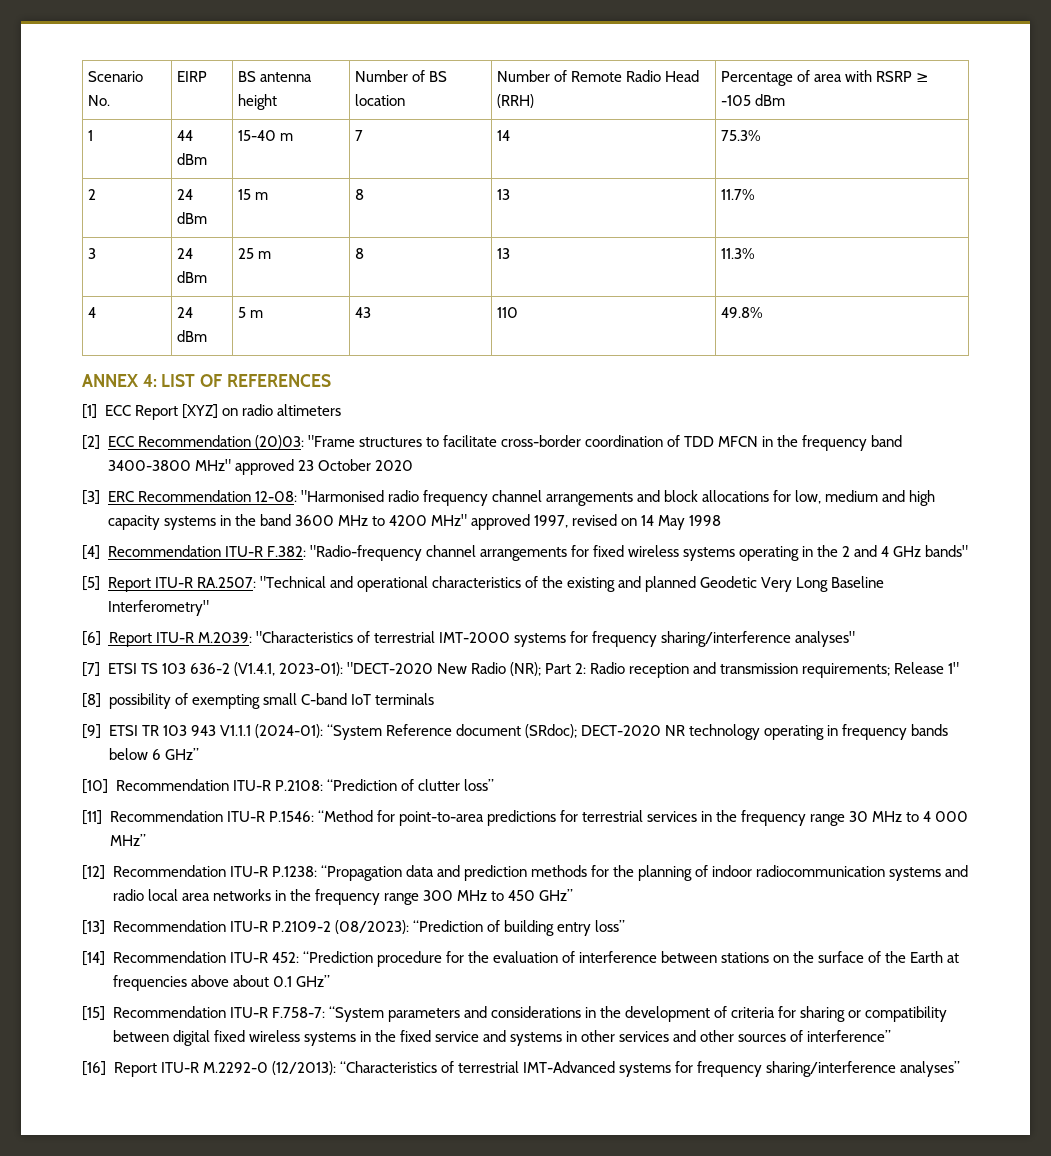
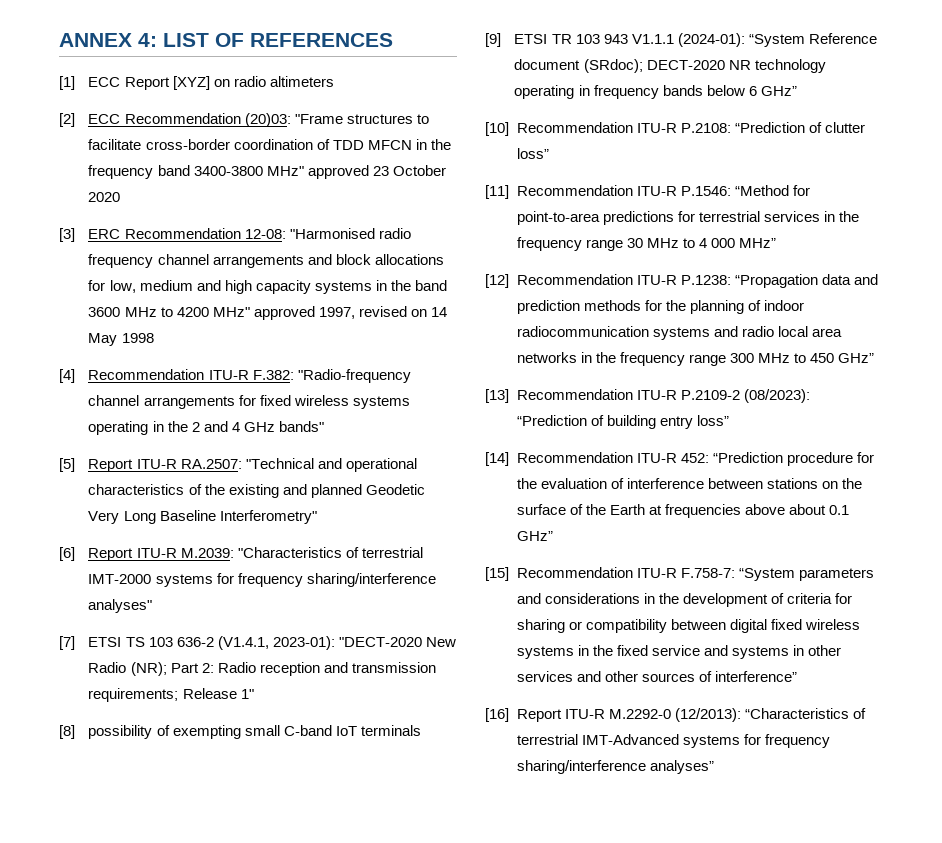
[88,71,144,82] [88,95,111,106] [177,71,208,82] [238,71,313,82] [238,94,278,110] [355,70,448,82] [355,94,406,106] [497,70,700,82] [497,94,535,108] [721,70,930,86] [721,94,786,106] [88,130,94,141] [177,130,194,141] [177,153,208,165] [238,130,294,141] [355,130,364,141] [497,130,511,141] [721,130,762,141] [88,189,97,200] [177,189,194,200] [177,212,208,224] [238,189,269,200] [355,189,365,200] [497,189,511,200] [721,189,756,200] [88,248,97,259] [177,248,194,259] [177,271,208,283] [238,248,272,259] [355,248,365,259] [497,248,511,259] [721,248,756,259] [88,307,97,318] [177,307,194,318] [177,330,208,342] [238,307,264,318] [355,307,372,318] [497,307,519,318] [721,307,764,318] Scenario No. | EIRP | BS antenna height | Number of BS location | Number of Remote Radio Head (RRH) | Percentage of area with RSRP ≥ -105 dBm // 1 | 44 dBm | 15-40 m | 7 | 14 | 75.3% // 2 | 24 dBm | 15 m | 8 | 13 | 11.7% // 3 | 24 dBm | 25 m | 8 | 13 | 11.3% // 4 | 24 dBm | 5 m | 43 | 110 | 49.8% // -> (59, 40) none

